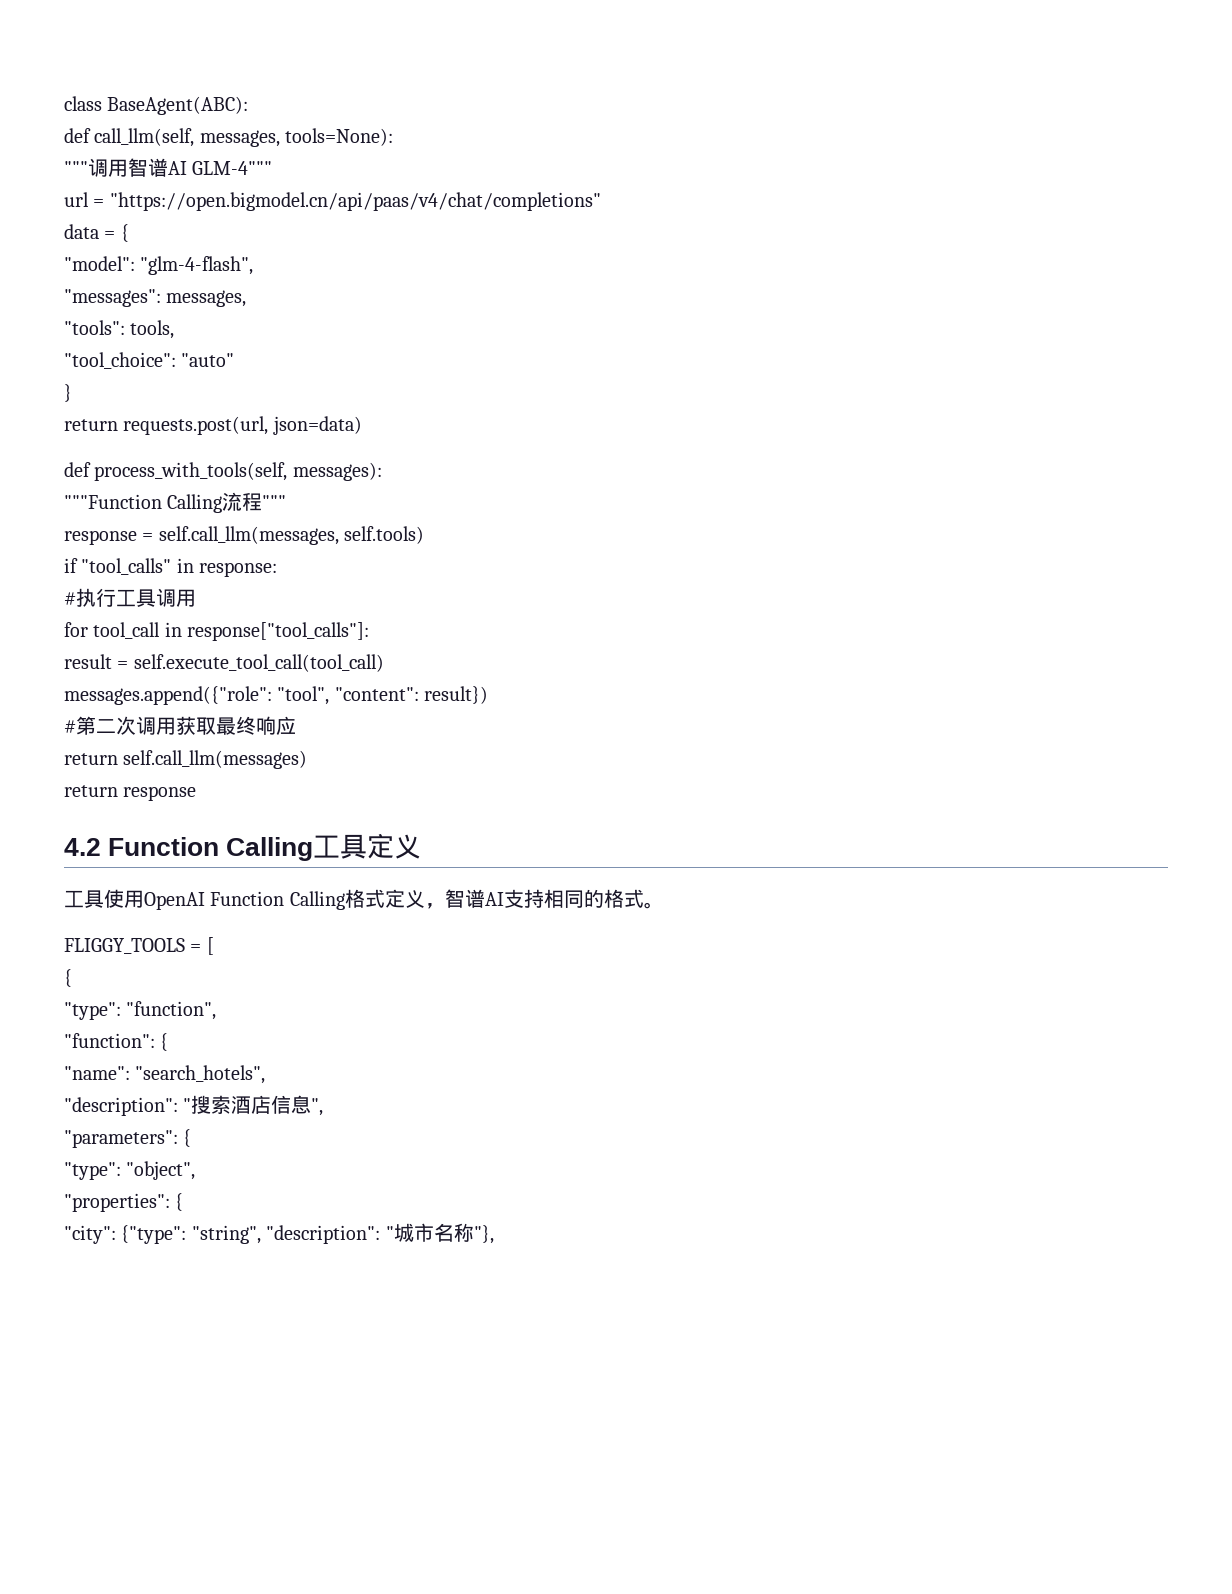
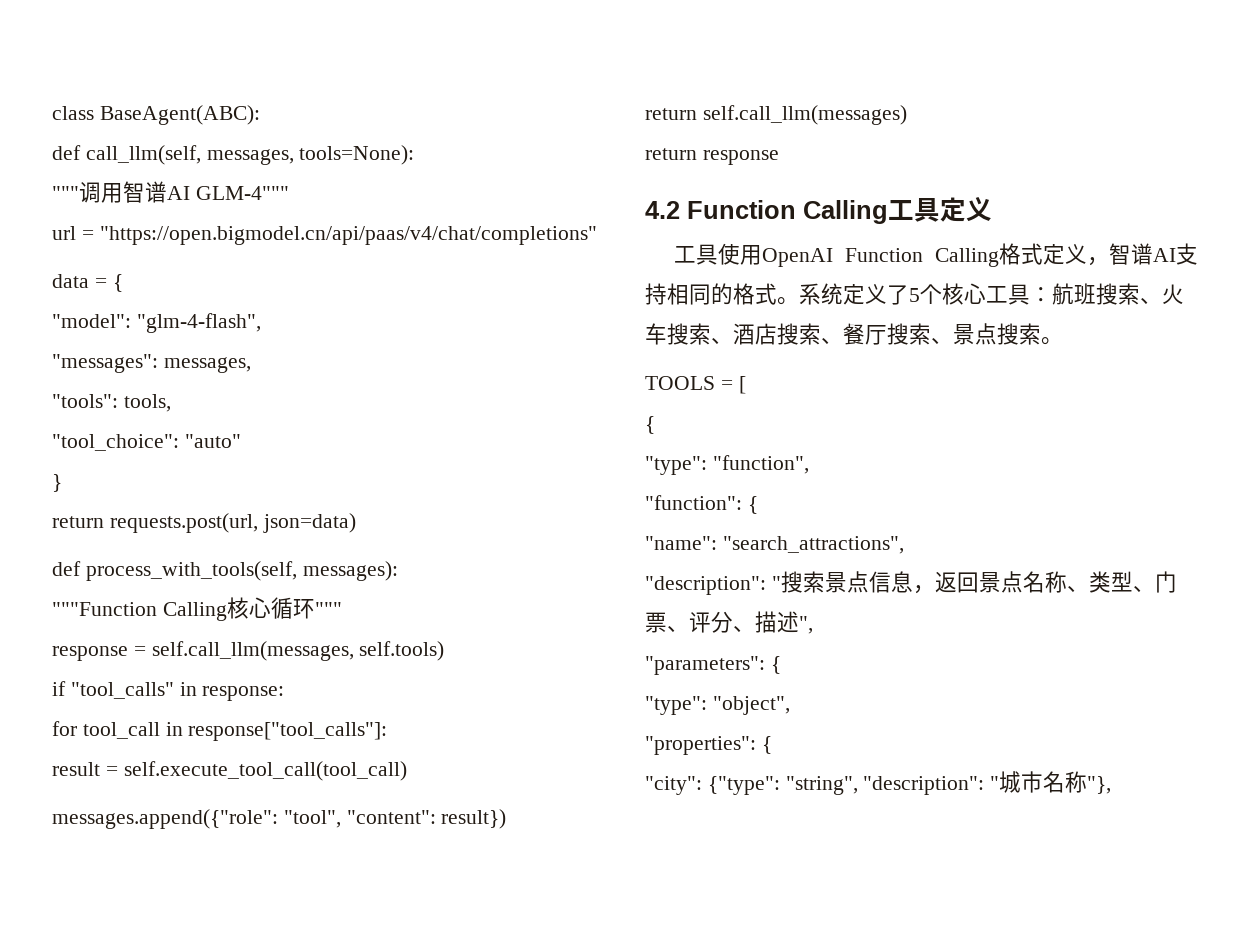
[222,492,263,511] 流程 -> [226,597,315,619] 核心循环
[64,588,196,607] // #执行工具调用 -> (285, 693) none
[64,716,296,735] // #第二次调用获取最终响应 -> (507, 819) none
[64,938,185,954] // FLIGGY_TOOLS -> [799,283,1184,305] [645,323,1063,345] [645,376,715,390] 系统定义了5个核心工具：航班搜索、火车搜索、酒店搜索、餐厅搜索、景点搜索。 // TOOLS
[135,1065,266,1084] "search_hotels", -> [722,536,904,554] "search_attractions",
[231,1095,312,1114] 酒店信息 -> [824,571,1177,594] [645,611,799,633] 景点信息，返回景点名称、类型、门票、评分、描述

